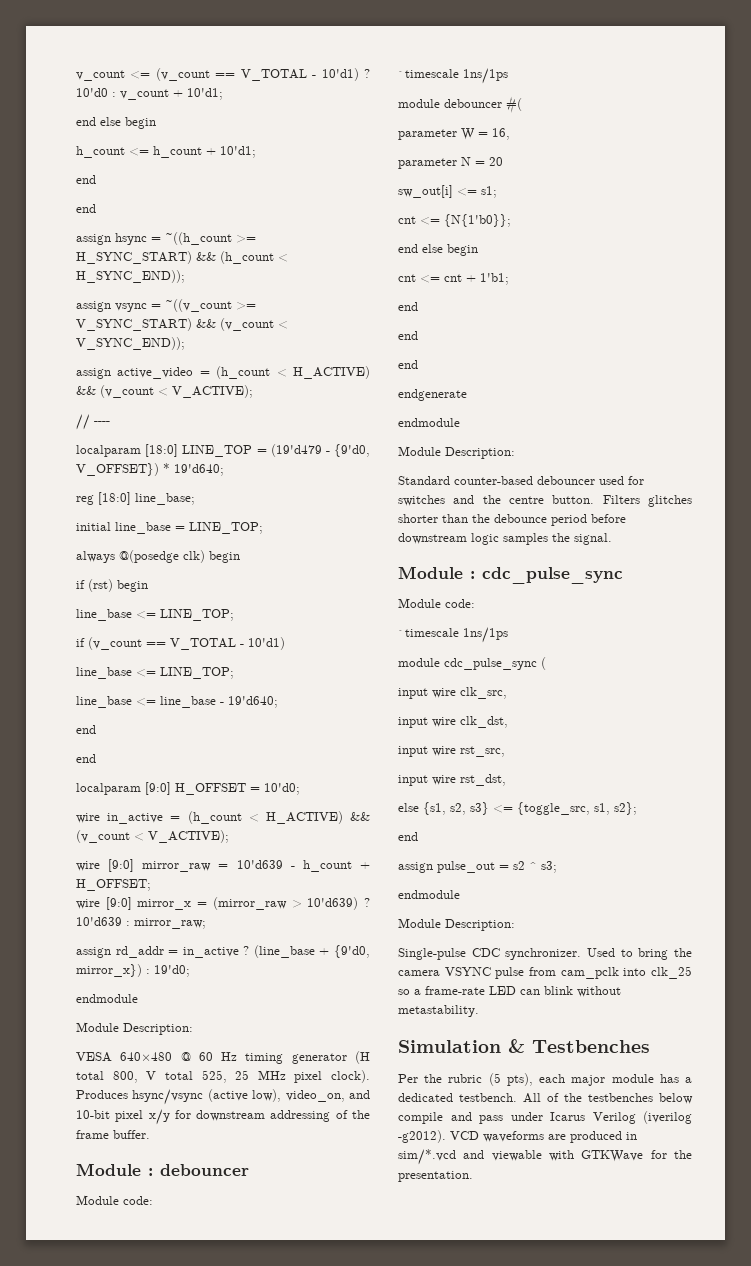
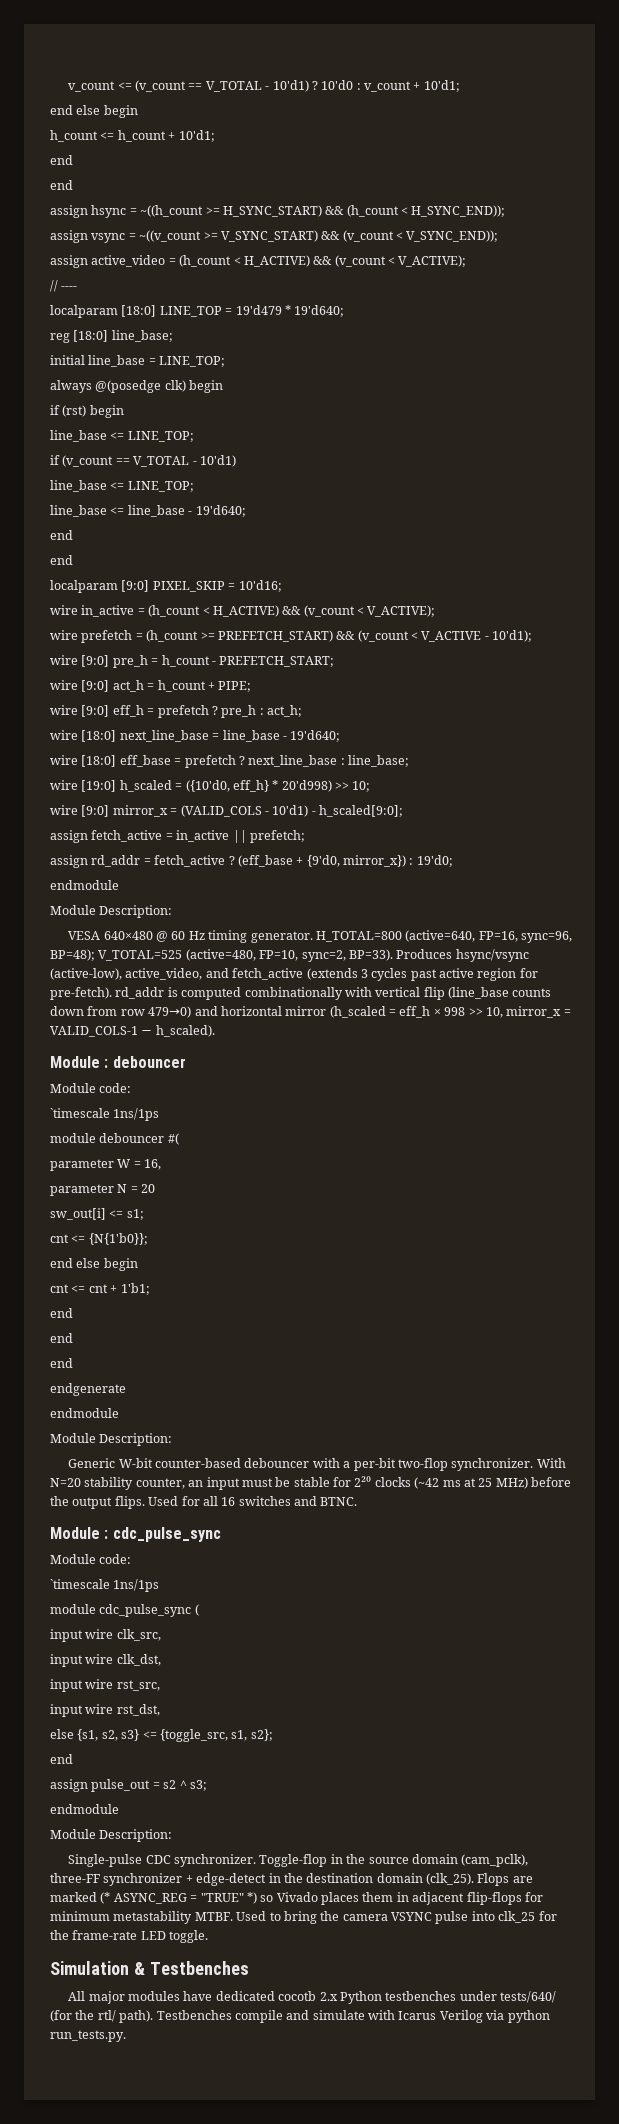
[270,444,370,457] [76,463,159,476] (19'd479 - {9'd0, V_OFFSET}) -> [235,305,282,315] 19'd479
[175,783,300,795] H_OFFSET = 10'd0; -> [152,580,282,592] PIXEL_SKIP = 10'd16;
[108,859,370,872] [76,879,151,891] [76,897,371,910] [76,917,206,929] [9:0] mirror_raw = 10'd639 - h_count + H_OFFSET; // wire [9:0] mirror_x = (mirror_raw > 10'd639) ? 10'd639 : mirror_raw; -> [81,630,533,643] [50,655,335,668] [50,680,252,692] [50,705,302,718] [50,730,341,742] [50,755,409,768] [50,780,371,792] [50,805,403,817] [50,830,305,843] prefetch = (h_count >= PREFETCH_START) && (v_count < V_ACTIVE - 10'd1); // wire [9:0] pre_h = h_count - PREFETCH_START; // wire [9:0] act_h = h_count + PIPE; // wire [9:0] eff_h = prefetch ? pre_h : act_h; // wire [18:0] next_line_base = line_base - 19'd640; // wire [18:0] eff_base = prefetch ? next_line_base : line_base; // wire [19:0] h_scaled = ({10'd0, eff_h} * 20'd998) >> 10; // wire [9:0] mirror_x = (VALID_COLS - 10'd1) - h_scaled[9:0]; // assign fetch_active = in_active || prefetch;
[182,945,315,958] in_active ? (line_base -> [154,855,293,867] fetch_active ? (eff_base
[291,1051,370,1064] [76,1070,370,1083] [76,1089,370,1105] [76,1109,370,1125] [76,1130,150,1139] generator (H total 800, V total 525, 25 MHz pixel clock). Produces hsync/vsync (active low), video_on, and 10-bit pixel x/y for downstream addressing of the frame buffer. -> [250,930,573,943] [50,949,529,962] [50,968,538,981] [50,987,552,1000] [50,1006,571,1018] [50,1025,215,1037] generator. H_TOTAL=800 (active=640, FP=16, sync=96, BP=48); V_TOTAL=525 (active=480, FP=10, sync=2, BP=33). Produces hsync/vsync (active-low), active_video, and fetch_active (extends 3 cycles past active region for pre-fetch). rd_addr is computed combinationally with vertical flip (line_base counts down from row 479→0) and horizontal mirror (h_scaled = eff_h × 998 >> 10, mirror_x = VALID_COLS-1 − h_scaled).
[398,476,644,485] [398,495,692,507] [398,514,626,526] [398,533,612,545] Standard counter-based debouncer used for switches and the centre button. Filters glitches shorter than the debounce period before downstream logic samples the signal. -> [68,1458,566,1471] [50,1476,571,1490] [50,1496,358,1509] Generic W-bit counter-based debouncer with a per-bit two-flop synchronizer. With N=20 stability counter, an input must be stable for 2²⁰ clocks (~42 ms at 25 MHz) before the output flips. Used for all 16 switches and BTNC.
(582, 954) none -> [259,1854,529,1867] [50,1873,533,1886] [50,1892,543,1905] [50,1911,233,1924] Toggle-flop in the source domain (cam_pclk), three-FF synchronizer + edge-detect in the destination domain (clk_25). Flops are marked (* ASYNC_REG = "TRUE" *) so Vivado places them in adjacent flip-flops for minimum metastability MTBF.
[529,966,692,979] [398,986,621,997] [398,1005,479,1017] [398,1039,650,1053] [398,1073,692,1086] [398,1093,693,1104] [398,1111,692,1124] [398,1130,637,1143] [398,1149,692,1165] [398,1171,473,1182] from cam_pclk into clk_25 so a frame-rate LED can blink without metastability. // Simulation & Testbenches // Per the rubric (5 pts), each major module has a dedicated testbench. All of the testbenches below compile and pass under Icarus Verilog (iverilog -g2012). VCD waveforms are produced in sim/*.vcd and viewable with GTKWave for the presentation. -> [471,1911,557,1923] [50,1930,209,1943] [50,1961,249,1975] [68,1991,557,2004] [50,2010,550,2023] [50,2030,126,2042] into clk_25 for the frame-rate LED toggle. // Simulation & Testbenches // All major modules have dedicated cocotb 2.x Python testbenches under tests/640/ (for the rtl/ path). Testbenches compile and simulate with Icarus Verilog via python run_tests.py.

